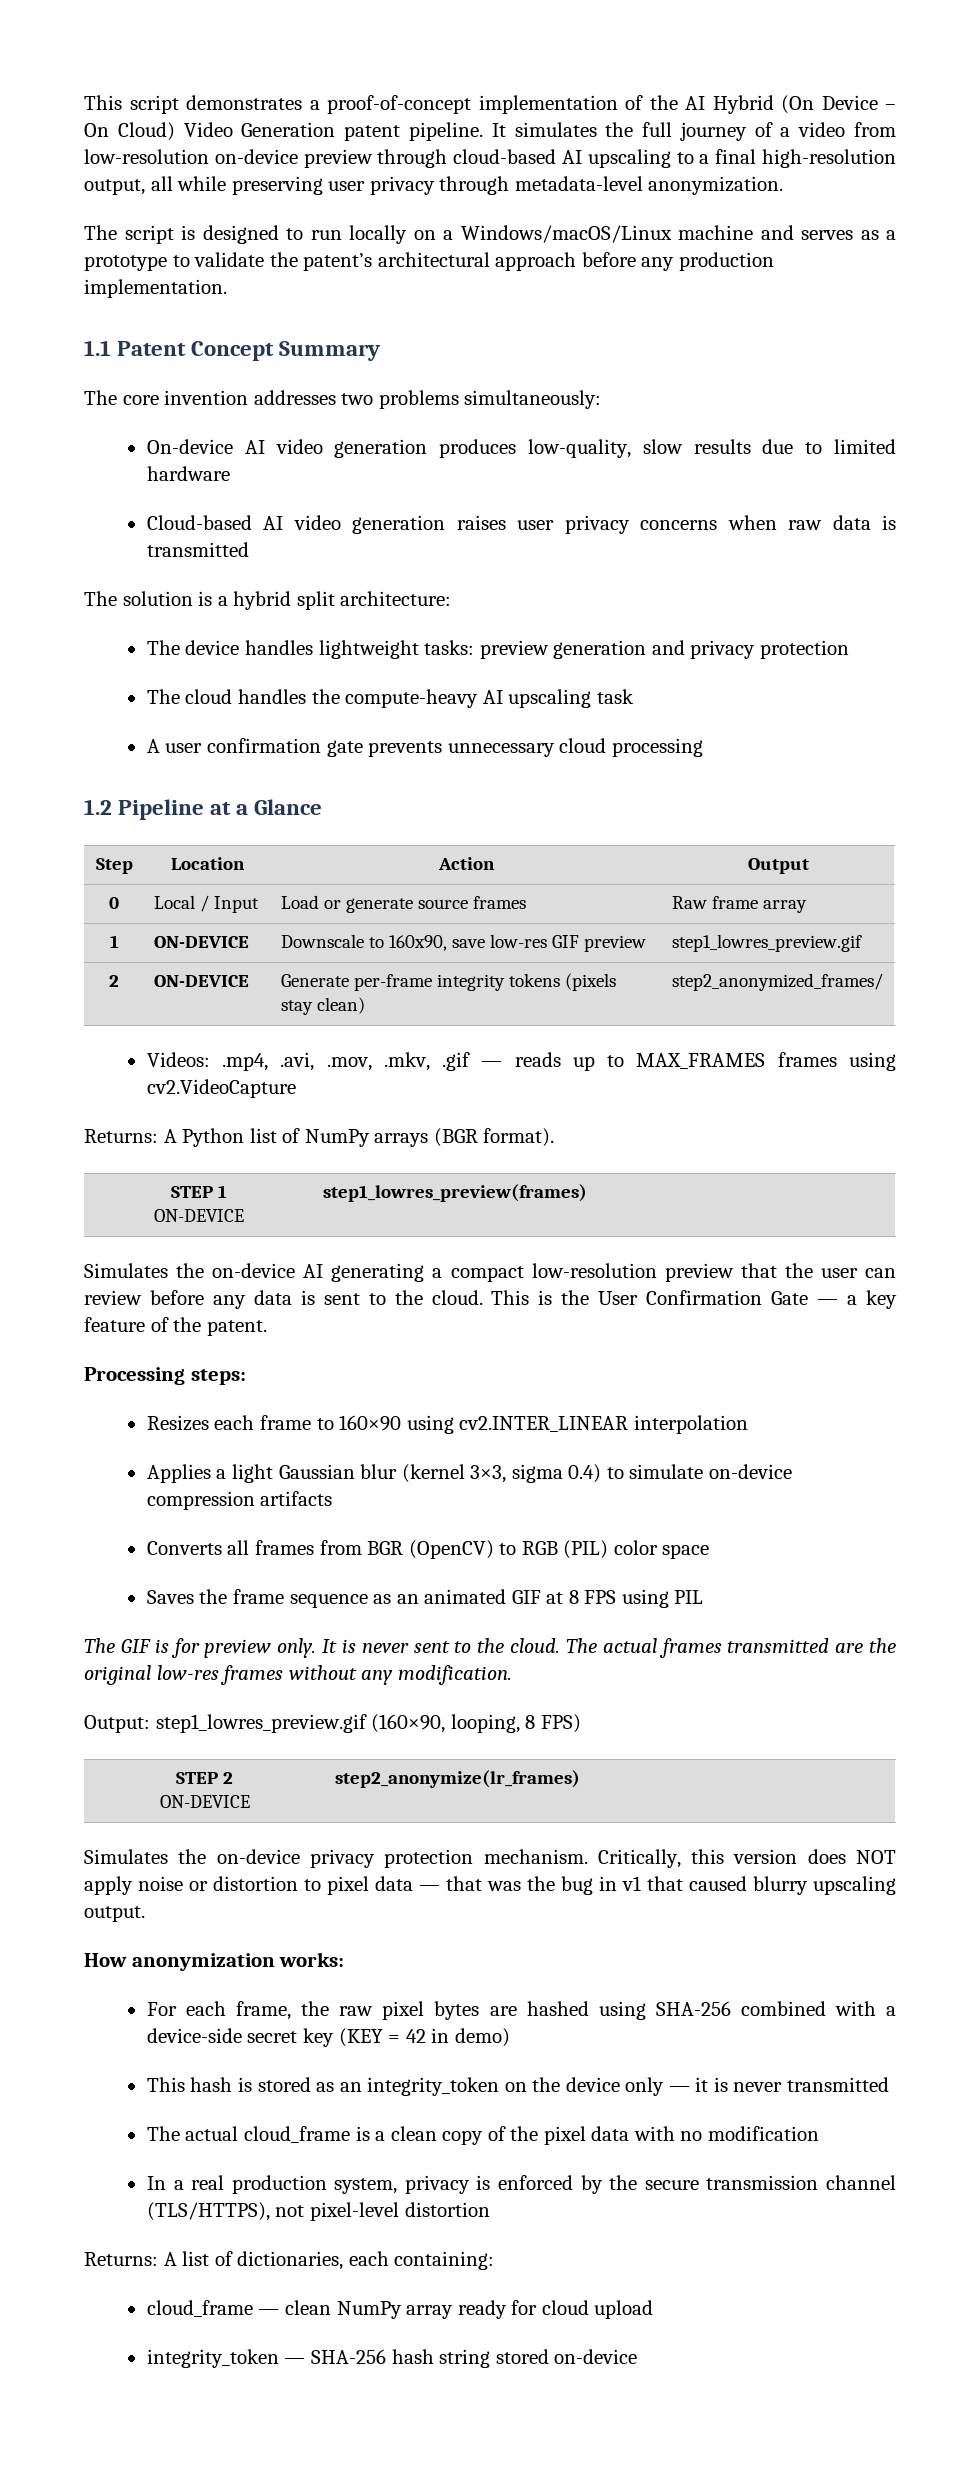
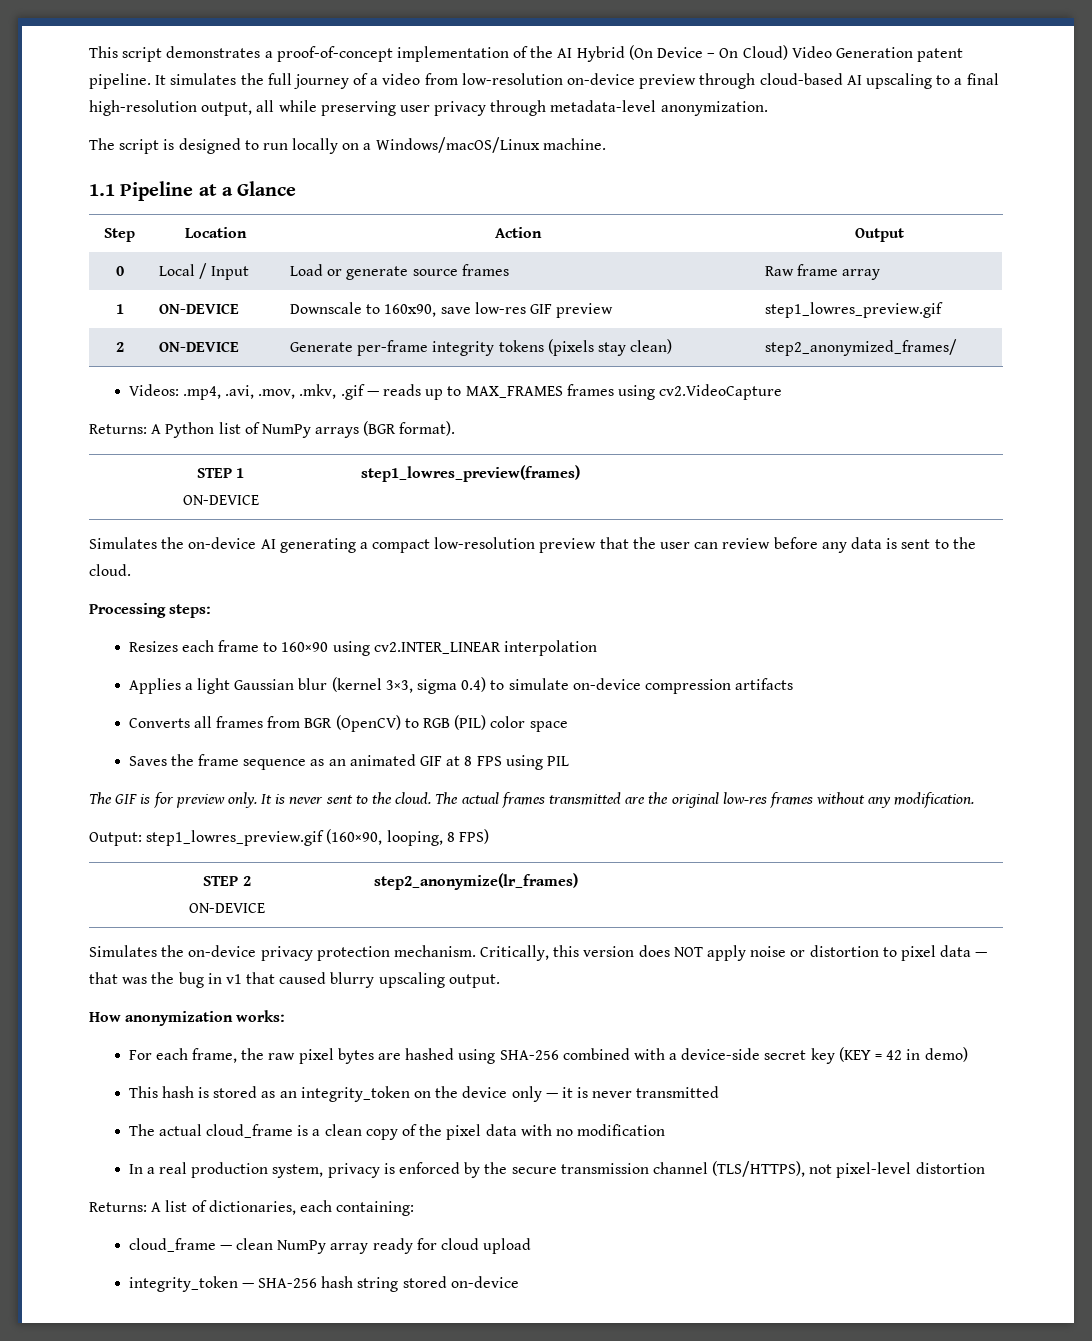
[678,225,896,240] [84,252,774,271] [84,279,227,298] [84,340,381,361] [84,390,602,409] [146,439,897,458] [146,466,230,481] [146,515,897,534] [146,542,249,557] [84,591,452,610] [146,640,849,659] [146,689,634,708] [146,738,703,757] [84,799,112,815] machine and serves as a prototype to validate the patent’s architectural approach before any production implementation. // 1.1 Patent Concept Summary // The core invention addresses two problems simultaneously: // On-device AI video generation produces low-quality, slow results due to limited hardware // Cloud-based AI video generation raises user privacy concerns when raw data is transmitted // The solution is a hybrid split architecture: // The device handles lightweight tasks: preview generation and privacy protection // The cloud handles the compute-heavy AI upscaling task // A user confirmation gate prevents unnecessary cloud processing // 1.2 -> [542,138,606,150] [89,184,115,196] machine. // 1.1
[491,1290,898,1309] [84,1317,267,1336] This is the User Confirmation Gate — a key feature of the patent. -> (131, 570) none

